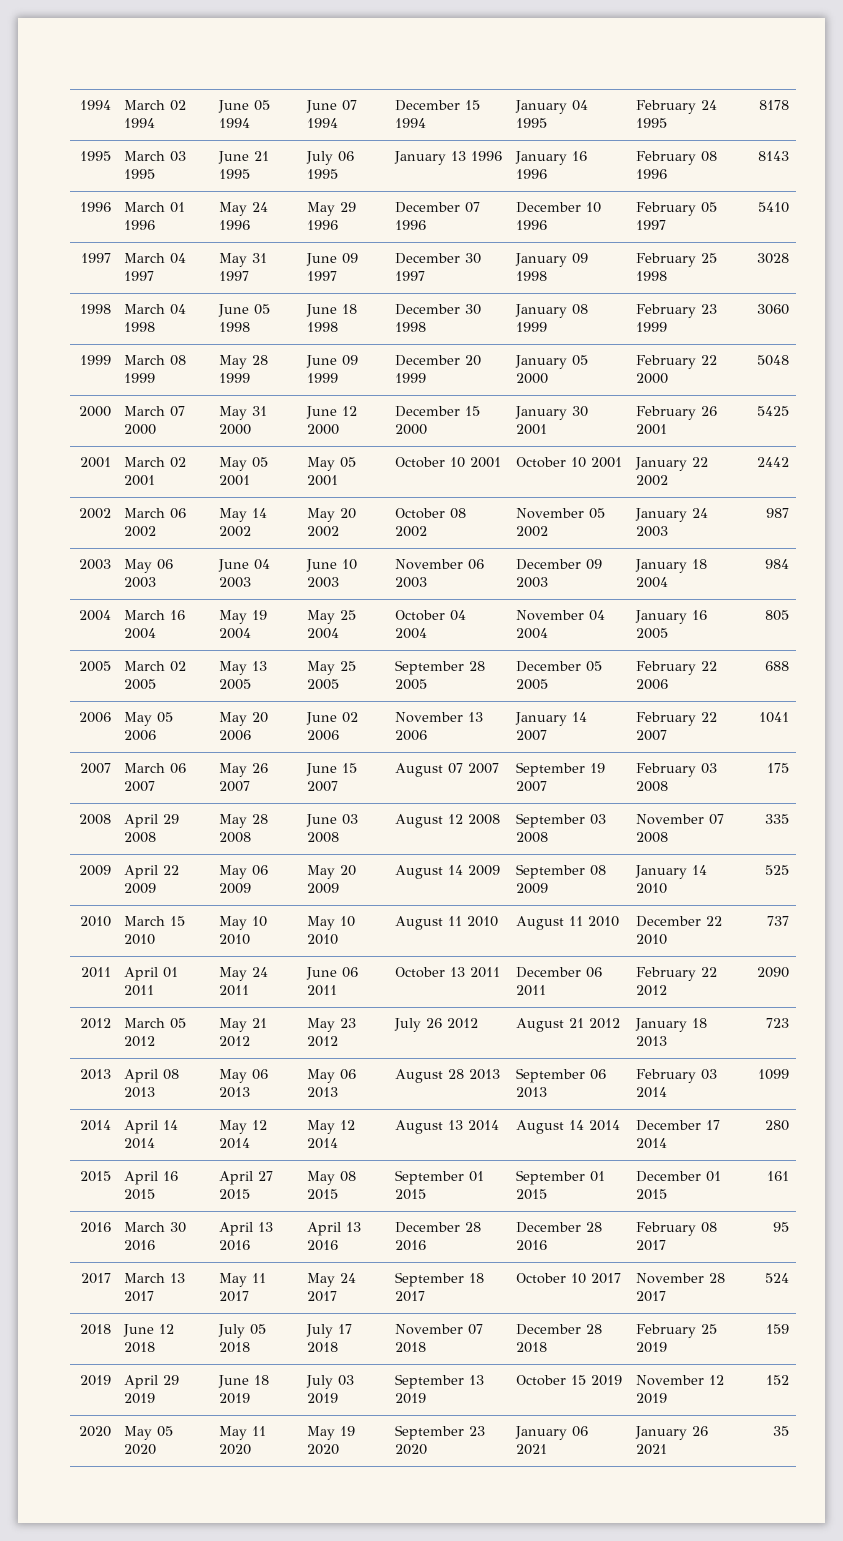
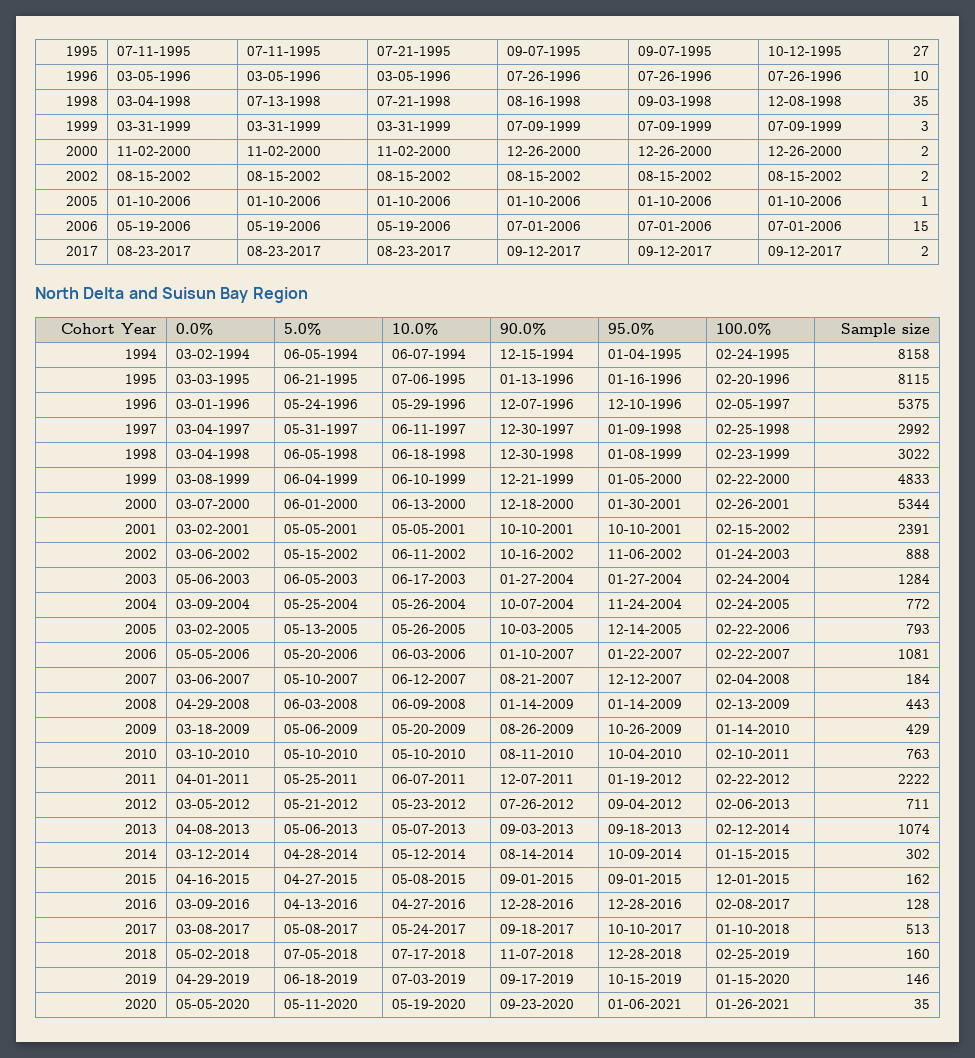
[79,100,111,110] [124,100,187,111] [124,118,156,128] [218,100,271,113] [219,118,251,128] [306,100,358,113] [307,118,339,128] [395,100,481,111] [395,118,427,128] [515,100,589,114] [516,118,548,128] [636,100,718,114] [636,118,668,128] [758,100,789,110] [79,151,111,161] [124,151,187,162] [124,169,156,179] [218,151,270,164] [219,169,251,179] [306,151,355,165] [307,169,339,179] [394,151,503,165] [515,151,588,165] [516,169,548,179] [636,151,718,165] [636,169,668,179] [757,151,789,161] [79,202,111,212] [124,202,186,213] [124,220,156,230] [219,202,269,216] [219,220,251,230] [307,202,357,216] [307,220,339,230] [395,202,481,213] [395,220,427,230] [516,202,602,213] [516,220,548,230] [636,202,718,216] [636,220,667,230] [757,202,789,213] [80,253,111,263] [124,253,187,264] [124,271,155,281] [219,253,268,267] [219,271,250,281] [306,253,359,266] [307,271,338,281] [395,253,482,264] [395,271,426,281] [515,253,589,267] [516,271,548,281] [636,253,718,267] [636,271,668,281] [756,253,789,264] [79,304,111,314] [124,304,187,315] [124,322,156,332] [218,304,271,317] [219,322,251,332] [306,304,358,317] [307,322,339,332] [395,304,482,315] [395,322,427,332] [515,304,589,318] [516,322,548,332] [636,304,718,318] [636,322,668,332] [756,304,789,315] [79,355,111,365] [124,355,187,366] [124,373,156,383] [219,355,269,369] [219,373,251,383] [306,355,359,368] [307,373,339,383] [395,355,482,366] [395,373,427,383] [515,355,589,369] [516,373,549,384] [636,355,718,369] [636,373,669,384] [756,355,789,366] [78,406,111,417] [124,406,186,417] [124,424,157,435] [219,406,268,420] [219,424,252,435] [306,406,358,419] [307,424,340,435] [395,406,481,417] [395,424,428,435] [515,406,589,420] [516,424,548,435] [636,406,718,420] [636,424,668,435] [756,406,789,416] [79,457,111,468] [124,457,187,468] [124,475,156,486] [219,457,269,471] [219,475,251,486] [307,457,357,471] [307,475,339,486] [395,457,502,468] [516,457,623,468] [635,457,709,471] [636,475,669,486] [756,457,789,467] [78,508,111,519] [124,508,187,519] [124,526,157,537] [219,508,268,522] [219,526,252,537] [307,508,357,522] [307,526,340,537] [395,508,467,519] [395,526,428,537] [516,508,606,519] [516,526,549,537] [635,508,709,522] [636,526,669,537] [765,508,789,518] [78,559,111,570] [124,559,174,573] [124,577,157,588] [218,559,271,572] [219,577,252,588] [306,559,358,572] [307,577,340,588] [395,559,485,570] [395,577,428,588] [516,559,603,570] [516,577,549,588] [635,559,708,573] [636,577,669,588] [764,559,789,569] [78,610,111,621] [124,610,186,620] [124,628,157,639] [219,610,268,624] [219,628,252,639] [307,610,357,624] [307,628,340,639] [395,610,467,621] [395,628,428,639] [516,610,606,621] [516,628,549,639] [635,610,708,624] [636,628,669,639] [764,610,789,621] [78,661,111,672] [124,661,187,672] [124,679,157,690] [219,661,268,675] [219,679,252,690] [307,661,357,675] [307,679,340,690] [395,660,486,675] [395,679,428,690] [516,661,603,672] [516,679,549,690] [636,661,718,675] [636,679,669,690] [764,661,789,671] [78,712,111,723] [124,712,174,726] [124,730,157,741] [219,712,269,726] [219,730,252,741] [306,712,359,725] [307,730,340,741] [395,712,484,723] [395,730,428,741] [515,712,588,726] [516,730,548,741] [636,712,718,726] [636,730,668,741] [758,712,789,723] [79,763,111,774] [124,763,187,774] [124,781,156,792] [219,763,269,777] [219,781,251,792] [306,763,358,776] [307,781,339,792] [395,763,500,777] [516,762,606,777] [516,781,548,792] [636,763,718,777] [636,781,669,792] [766,763,789,773] [78,814,111,825] [124,814,180,828] [124,832,157,843] [219,814,269,828] [219,832,252,843] [306,814,359,827] [307,832,340,843] [395,814,501,828] [516,813,607,828] [516,832,549,843] [636,814,725,825] [636,832,669,843] [764,814,789,824] [78,865,111,876] [124,865,180,879] [124,883,157,894] [219,865,269,879] [219,883,252,894] [307,865,357,879] [307,883,340,894] [395,865,501,879] [516,864,607,879] [516,883,549,894] [635,865,708,879] [636,883,668,894] [764,865,789,875] [79,916,111,927] [124,916,186,926] [124,934,156,945] [219,916,268,930] [219,934,251,945] [307,916,356,930] [307,934,339,945] [395,916,499,930] [516,916,620,930] [636,916,723,927] [636,934,668,945] [766,916,789,926] [80,967,111,978] [124,967,179,981] [124,985,155,996] [219,967,269,981] [219,985,250,996] [306,967,359,980] [307,985,338,996] [395,967,501,978] [516,967,603,978] [516,985,547,996] [636,967,718,981] [636,985,668,996] [756,967,789,978] [79,1018,111,1029] [124,1018,187,1029] [124,1036,156,1047] [219,1018,268,1032] [219,1036,251,1047] [307,1018,357,1032] [307,1036,339,1047] [394,1018,479,1032] [516,1018,621,1032] [635,1018,708,1032] [636,1036,668,1047] [765,1018,789,1028] [79,1069,111,1080] [124,1069,180,1083] [124,1087,156,1098] [219,1069,269,1083] [219,1087,251,1098] [307,1069,357,1083] [307,1087,339,1098] [395,1069,501,1083] [516,1068,607,1083] [516,1087,548,1098] [636,1069,718,1083] [636,1087,668,1098] [757,1069,789,1080] [79,1120,111,1131] [124,1120,179,1134] [124,1138,156,1149] [219,1120,268,1134] [219,1138,251,1149] [307,1120,356,1134] [307,1138,339,1149] [395,1120,500,1134] [516,1120,621,1134] [636,1120,721,1131] [636,1138,668,1149] [764,1120,789,1131] [79,1171,111,1182] [124,1171,179,1185] [124,1189,156,1200] [219,1171,274,1185] [219,1189,251,1200] [307,1171,357,1185] [307,1189,339,1200] [395,1170,485,1185] [395,1189,427,1200] [516,1170,606,1185] [516,1189,548,1200] [636,1171,722,1182] [636,1189,668,1200] [766,1171,789,1181] [79,1222,111,1233] [124,1222,187,1233] [124,1240,156,1251] [219,1222,274,1236] [219,1240,251,1251] [307,1222,362,1236] [307,1240,339,1251] [395,1222,482,1233] [395,1240,427,1251] [516,1222,603,1233] [516,1240,548,1251] [636,1222,718,1236] [636,1240,667,1251] [772,1222,789,1232] [80,1273,111,1284] [124,1273,186,1283] [124,1291,155,1302] [219,1273,267,1287] [219,1291,250,1302] [307,1273,357,1287] [307,1291,338,1302] [395,1272,485,1287] [395,1291,426,1302] [516,1273,622,1284] [636,1273,726,1284] [636,1291,667,1302] [764,1273,789,1283] [79,1324,111,1335] [123,1324,175,1337] [124,1342,156,1353] [218,1324,267,1338] [219,1342,251,1353] [306,1324,353,1338] [307,1342,339,1353] [395,1324,484,1335] [395,1342,427,1353] [516,1324,603,1335] [516,1342,548,1353] [636,1324,718,1338] [636,1342,668,1353] [765,1324,789,1334] [79,1375,111,1386] [124,1375,180,1389] [124,1393,156,1404] [218,1375,270,1388] [219,1393,251,1404] [306,1375,355,1389] [307,1393,339,1404] [395,1374,485,1389] [395,1393,427,1404] [516,1375,623,1386] [636,1375,725,1386] [636,1393,668,1404] [765,1375,789,1385] [78,1426,111,1437] [124,1426,174,1440] [124,1444,157,1455] [219,1426,267,1440] [219,1444,252,1455] [307,1426,356,1440] [307,1444,340,1455] [395,1425,486,1440] [395,1444,428,1455] [515,1426,589,1440] [516,1444,548,1455] [635,1426,709,1440] [636,1444,668,1455] 1994 | March 02 1994 | June 05 1994 | June 07 1994 | December 15 1994 | January 04 1995 | February 24 1995 | 8178 // 1995 | March 03 1995 | June 21 1995 | July 06 1995 | January 13 1996 | January 16 1996 | February 08 1996 | 8143 // 1996 | March 01 1996 | May 24 1996 | May 29 1996 | December 07 1996 | December 10 1996 | February 05 1997 | 5410 // 1997 | March 04 1997 | May 31 1997 | June 09 1997 | December 30 1997 | January 09 1998 | February 25 1998 | 3028 // 1998 | March 04 1998 | June 05 1998 | June 18 1998 | December 30 1998 | January 08 1999 | February 23 1999 | 3060 // 1999 | March 08 1999 | May 28 1999 | June 09 1999 | December 20 1999 | January 05 2000 | February 22 2000 | 5048 // 2000 | March 07 2000 | May 31 2000 | June 12 2000 | December 15 2000 | January 30 2001 | February 26 2001 | 5425 // 2001 | March 02 2001 | May 05 2001 | May 05 2001 | October 10 2001 | October 10 2001 | January 22 2002 | 2442 // 2002 | March 06 2002 | May 14 2002 | May 20 2002 | October 08 2002 | November 05 2002 | January 24 2003 | 987 // 2003 | May 06 2003 | June 04 2003 | June 10 2003 | November 06 2003 | December 09 2003 | January 18 2004 | 984 // 2004 | March 16 2004 | May 19 2004 | May 25 2004 | October 04 2004 | November 04 2004 | January 16 2005 | 805 // 2005 | March 02 2005 | May 13 2005 | May 25 2005 | September 28 2005 | December 05 2005 | February 22 2006 | 688 // 2006 | May 05 2006 | May 20 2006 | June 02 2006 | November 13 2006 | January 14 2007 | February 22 2007 | 1041 // 2007 | March 06 2007 | May 26 2007 | June 15 2007 | August 07 2007 | September 19 2007 | February 03 2008 | 175 // 2008 | April 29 2008 | May 28 2008 | June 03 2008 | August 12 2008 | September 03 2008 | November 07 2008 | 335 // 2009 | April 22 2009 | May 06 2009 | May 20 2009 | August 14 2009 | September 08 2009 | January 14 2010 | 525 // 2010 | March 15 2010 | May 10 2010 | May 10 2010 | August 11 2010 | August 11 2010 | December 22 2010 | 737 // 2011 | April 01 2011 | May 24 2011 | June 06 2011 | October 13 2011 | December 06 2011 | February 22 2012 | 2090 // 2012 | March 05 2012 | May 21 2012 | May 23 2012 | July 26 2012 | August 21 2012 | January 18 2013 | 723 // 2013 | April 08 2013 | May 06 2013 | May 06 2013 | August 28 2013 | September 06 2013 | February 03 2014 | 1099 // 2014 | April 14 2014 | May 12 2014 | May 12 2014 | August 13 2014 | August 14 2014 | December 17 2014 | 280 // 2015 | April 16 2015 | April 27 2015 | May 08 2015 | September 01 2015 | September 01 2015 | December 01 2015 | 161 // 2016 | March 30 2016 | April 13 2016 | April 13 2016 | December 28 2016 | December 28 2016 | February 08 2017 | 95 // 2017 | March 13 2017 | May 11 2017 | May 24 2017 | September 18 2017 | October 10 2017 | November 28 2017 | 524 // 2018 | June 12 2018 | July 05 2018 | July 17 2018 | November 07 2018 | December 28 2018 | February 25 2019 | 159 // 2019 | April 29 2019 | June 18 2019 | July 03 2019 | September 13 2019 | October 15 2019 | November 12 2019 | 152 // 2020 | May 05 2020 | May 11 2020 | May 19 2020 | September 23 2020 | January 06 2021 | January 26 2021 -> [66,46,99,56] [116,46,191,56] [246,46,321,56] [376,46,451,56] [506,46,581,56] [637,46,712,56] [767,46,842,56] [913,46,930,56] [66,71,99,81] [116,71,191,81] [246,71,321,81] [376,71,451,81] [506,71,581,81] [637,71,712,81] [767,71,842,81] [913,71,930,81] [66,96,99,106] [116,96,191,106] [246,96,321,106] [376,96,451,106] [506,96,581,106] [637,96,712,106] [767,96,842,106] [913,96,930,106] [66,121,99,131] [116,121,191,131] [246,121,321,131] [376,121,451,131] [506,121,581,131] [637,121,712,131] [767,121,842,131] [921,121,930,131] [66,146,99,156] [116,146,191,156] [246,146,321,156] [376,146,451,156] [506,146,581,156] [637,146,712,156] [767,146,842,156] [921,146,930,156] [66,171,99,181] [116,171,191,181] [246,171,321,181] [376,171,451,181] [506,171,581,181] [637,171,712,181] [767,171,842,181] [921,171,930,181] [66,196,99,206] [116,196,191,206] [246,196,321,206] [376,196,451,206] [506,196,581,206] [637,196,712,206] [767,196,842,206] [921,196,930,206] [66,221,99,231] [116,221,191,231] [246,221,321,231] [376,221,451,231] [506,221,581,231] [637,221,712,231] [767,221,842,231] [913,221,930,231] [66,246,99,256] [116,246,191,256] [246,246,321,256] [376,246,451,256] [506,246,581,256] [637,246,712,256] [767,246,842,256] [921,246,930,256] [35,287,308,303] [61,323,158,334] [175,323,213,335] [283,323,321,335] [391,323,438,335] [499,323,546,335] [607,323,654,335] [715,323,771,335] [841,323,931,337] [125,349,158,359] [175,349,250,359] [283,349,358,359] [391,349,466,359] [499,349,574,359] [607,349,682,359] [715,349,790,359] [898,349,931,359] [125,374,158,384] [175,374,250,384] [283,374,358,384] [391,374,466,384] [499,374,574,384] [607,374,682,384] [715,374,790,384] [898,374,931,384] [125,399,158,409] [175,399,250,409] [283,399,358,409] [391,399,466,409] [499,399,574,409] [607,399,682,409] [715,399,790,409] [898,399,931,409] [125,424,158,434] [175,424,250,434] [283,424,358,434] [391,424,466,434] [499,424,574,434] [607,424,682,434] [715,424,790,434] [898,424,931,434] [125,449,158,459] [175,449,250,459] [283,449,358,459] [391,449,466,459] [499,449,574,459] [607,449,682,459] [715,449,790,459] [898,449,931,459] [125,474,158,484] [175,474,250,484] [283,474,358,484] [391,474,466,484] [499,474,574,484] [607,474,682,484] [715,474,790,484] [898,474,931,484] [125,499,158,509] [175,499,250,509] [283,499,358,509] [391,499,466,509] [499,499,574,509] [607,499,682,509] [715,499,790,509] [898,499,931,509] [125,524,158,534] [175,524,250,534] [283,524,358,534] [391,524,466,534] [499,524,574,534] [607,524,682,534] [715,524,790,534] [898,524,931,534] [125,549,158,559] [175,549,250,559] [283,549,358,559] [391,549,466,559] [499,549,574,559] [607,549,682,559] [715,549,790,559] [906,549,931,559] [125,574,158,584] [175,574,250,584] [283,574,358,584] [391,574,466,584] [499,574,574,584] [607,574,682,584] [715,574,790,584] [898,574,931,584] [125,599,158,609] [175,599,250,609] [283,599,358,609] [391,599,466,609] [499,599,574,609] [607,599,682,609] [715,599,790,609] [906,599,931,609] [125,624,158,634] [175,624,250,634] [283,624,358,634] [391,624,466,634] [499,624,574,634] [607,624,682,634] [715,624,790,634] [906,624,931,634] [125,649,158,659] [175,649,250,659] [283,649,358,659] [391,649,466,659] [499,649,574,659] [607,649,682,659] [715,649,790,659] [898,649,931,659] [125,674,158,684] [175,674,250,684] [283,674,358,684] [391,674,466,684] [499,674,574,684] [607,674,682,684] [715,674,790,684] [906,674,931,684] [125,699,158,709] [175,699,250,709] [283,699,358,709] [391,699,466,709] [499,699,574,709] [607,699,682,709] [715,699,790,709] [906,699,931,709] [125,724,158,734] [175,724,250,734] [283,724,358,734] [391,724,466,734] [499,724,574,734] [607,724,682,734] [715,724,790,734] [906,724,931,734] [125,749,158,759] [175,749,250,759] [283,749,358,759] [391,749,466,759] [499,749,574,759] [607,749,682,759] [715,749,790,759] [906,749,931,759] [125,774,158,784] [175,774,250,784] [283,774,358,784] [391,774,466,784] [499,774,574,784] [607,774,682,784] [715,774,790,784] [898,774,931,784] [125,799,158,809] [175,799,250,809] [283,799,358,809] [391,799,466,809] [499,799,574,809] [607,799,682,809] [715,799,790,809] [906,799,931,809] [125,824,158,834] [175,824,250,834] [283,824,358,834] [391,824,466,834] [499,824,574,834] [607,824,682,834] [715,824,790,834] [898,824,931,834] [125,849,158,859] [175,849,250,859] [283,849,358,859] [391,849,466,859] [499,849,574,859] [607,849,682,859] [715,849,790,859] [906,849,931,859] [125,874,158,884] [175,874,250,884] [283,874,358,884] [391,874,466,884] [499,874,574,884] [607,874,682,884] [715,874,790,884] [906,874,931,884] [125,899,158,909] [175,899,250,909] [283,899,358,909] [391,899,466,909] [499,899,574,909] [607,899,682,909] [715,899,790,909] [906,899,931,909] [125,924,158,934] [175,924,250,934] [283,924,358,934] [391,924,466,934] [499,924,574,934] [607,924,682,934] [715,924,790,934] [906,924,931,934] [125,949,158,959] [175,949,250,959] [283,949,358,959] [391,949,466,959] [499,949,574,959] [607,949,682,959] [715,949,790,959] [906,949,931,959] [125,974,158,984] [175,974,250,984] [283,974,358,984] [391,974,466,984] [499,974,574,984] [607,974,682,984] [715,974,790,984] [906,974,931,984] [125,999,158,1009] [175,999,250,1009] [283,999,358,1009] [391,999,466,1009] [499,999,574,1009] [607,999,682,1009] [715,999,790,1009] 1995 | 07-11-1995 | 07-11-1995 | 07-21-1995 | 09-07-1995 | 09-07-1995 | 10-12-1995 | 27 // 1996 | 03-05-1996 | 03-05-1996 | 03-05-1996 | 07-26-1996 | 07-26-1996 | 07-26-1996 | 10 // 1998 | 03-04-1998 | 07-13-1998 | 07-21-1998 | 08-16-1998 | 09-03-1998 | 12-08-1998 | 35 // 1999 | 03-31-1999 | 03-31-1999 | 03-31-1999 | 07-09-1999 | 07-09-1999 | 07-09-1999 | 3 // 2000 | 11-02-2000 | 11-02-2000 | 11-02-2000 | 12-26-2000 | 12-26-2000 | 12-26-2000 | 2 // 2002 | 08-15-2002 | 08-15-2002 | 08-15-2002 | 08-15-2002 | 08-15-2002 | 08-15-2002 | 2 // 2005 | 01-10-2006 | 01-10-2006 | 01-10-2006 | 01-10-2006 | 01-10-2006 | 01-10-2006 | 1 // 2006 | 05-19-2006 | 05-19-2006 | 05-19-2006 | 07-01-2006 | 07-01-2006 | 07-01-2006 | 15 // 2017 | 08-23-2017 | 08-23-2017 | 08-23-2017 | 09-12-2017 | 09-12-2017 | 09-12-2017 | 2 // North Delta and Suisun Bay Region // Cohort Year | 0.0% | 5.0% | 10.0% | 90.0% | 95.0% | 100.0% | Sample size // 1994 | 03-02-1994 | 06-05-1994 | 06-07-1994 | 12-15-1994 | 01-04-1995 | 02-24-1995 | 8158 // 1995 | 03-03-1995 | 06-21-1995 | 07-06-1995 | 01-13-1996 | 01-16-1996 | 02-20-1996 | 8115 // 1996 | 03-01-1996 | 05-24-1996 | 05-29-1996 | 12-07-1996 | 12-10-1996 | 02-05-1997 | 5375 // 1997 | 03-04-1997 | 05-31-1997 | 06-11-1997 | 12-30-1997 | 01-09-1998 | 02-25-1998 | 2992 // 1998 | 03-04-1998 | 06-05-1998 | 06-18-1998 | 12-30-1998 | 01-08-1999 | 02-23-1999 | 3022 // 1999 | 03-08-1999 | 06-04-1999 | 06-10-1999 | 12-21-1999 | 01-05-2000 | 02-22-2000 | 4833 // 2000 | 03-07-2000 | 06-01-2000 | 06-13-2000 | 12-18-2000 | 01-30-2001 | 02-26-2001 | 5344 // 2001 | 03-02-2001 | 05-05-2001 | 05-05-2001 | 10-10-2001 | 10-10-2001 | 02-15-2002 | 2391 // 2002 | 03-06-2002 | 05-15-2002 | 06-11-2002 | 10-16-2002 | 11-06-2002 | 01-24-2003 | 888 // 2003 | 05-06-2003 | 06-05-2003 | 06-17-2003 | 01-27-2004 | 01-27-2004 | 02-24-2004 | 1284 // 2004 | 03-09-2004 | 05-25-2004 | 05-26-2004 | 10-07-2004 | 11-24-2004 | 02-24-2005 | 772 // 2005 | 03-02-2005 | 05-13-2005 | 05-26-2005 | 10-03-2005 | 12-14-2005 | 02-22-2006 | 793 // 2006 | 05-05-2006 | 05-20-2006 | 06-03-2006 | 01-10-2007 | 01-22-2007 | 02-22-2007 | 1081 // 2007 | 03-06-2007 | 05-10-2007 | 06-12-2007 | 08-21-2007 | 12-12-2007 | 02-04-2008 | 184 // 2008 | 04-29-2008 | 06-03-2008 | 06-09-2008 | 01-14-2009 | 01-14-2009 | 02-13-2009 | 443 // 2009 | 03-18-2009 | 05-06-2009 | 05-20-2009 | 08-26-2009 | 10-26-2009 | 01-14-2010 | 429 // 2010 | 03-10-2010 | 05-10-2010 | 05-10-2010 | 08-11-2010 | 10-04-2010 | 02-10-2011 | 763 // 2011 | 04-01-2011 | 05-25-2011 | 06-07-2011 | 12-07-2011 | 01-19-2012 | 02-22-2012 | 2222 // 2012 | 03-05-2012 | 05-21-2012 | 05-23-2012 | 07-26-2012 | 09-04-2012 | 02-06-2013 | 711 // 2013 | 04-08-2013 | 05-06-2013 | 05-07-2013 | 09-03-2013 | 09-18-2013 | 02-12-2014 | 1074 // 2014 | 03-12-2014 | 04-28-2014 | 05-12-2014 | 08-14-2014 | 10-09-2014 | 01-15-2015 | 302 // 2015 | 04-16-2015 | 04-27-2015 | 05-08-2015 | 09-01-2015 | 09-01-2015 | 12-01-2015 | 162 // 2016 | 03-09-2016 | 04-13-2016 | 04-27-2016 | 12-28-2016 | 12-28-2016 | 02-08-2017 | 128 // 2017 | 03-08-2017 | 05-08-2017 | 05-24-2017 | 09-18-2017 | 10-10-2017 | 01-10-2018 | 513 // 2018 | 05-02-2018 | 07-05-2018 | 07-17-2018 | 11-07-2018 | 12-28-2018 | 02-25-2019 | 160 // 2019 | 04-29-2019 | 06-18-2019 | 07-03-2019 | 09-17-2019 | 10-15-2019 | 01-15-2020 | 146 // 2020 | 05-05-2020 | 05-11-2020 | 05-19-2020 | 09-23-2020 | 01-06-2021 | 01-26-2021

